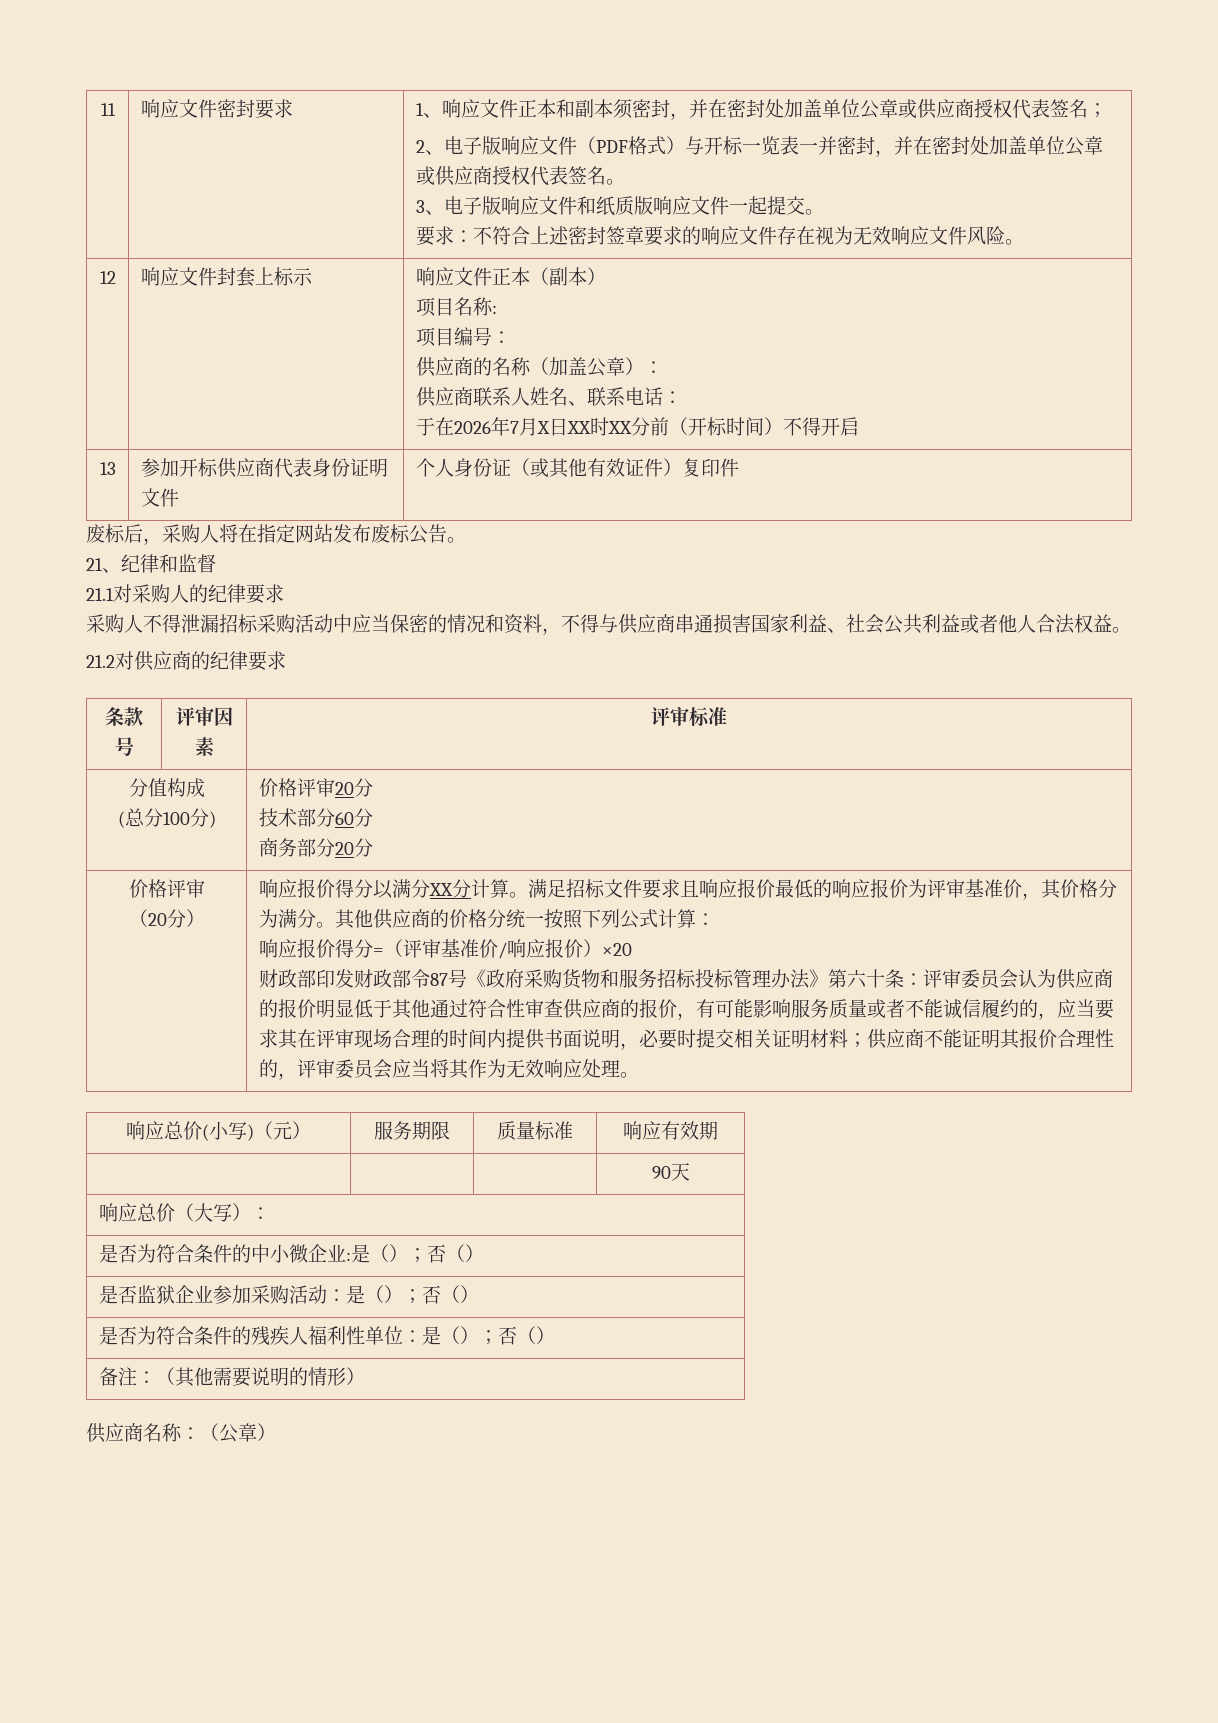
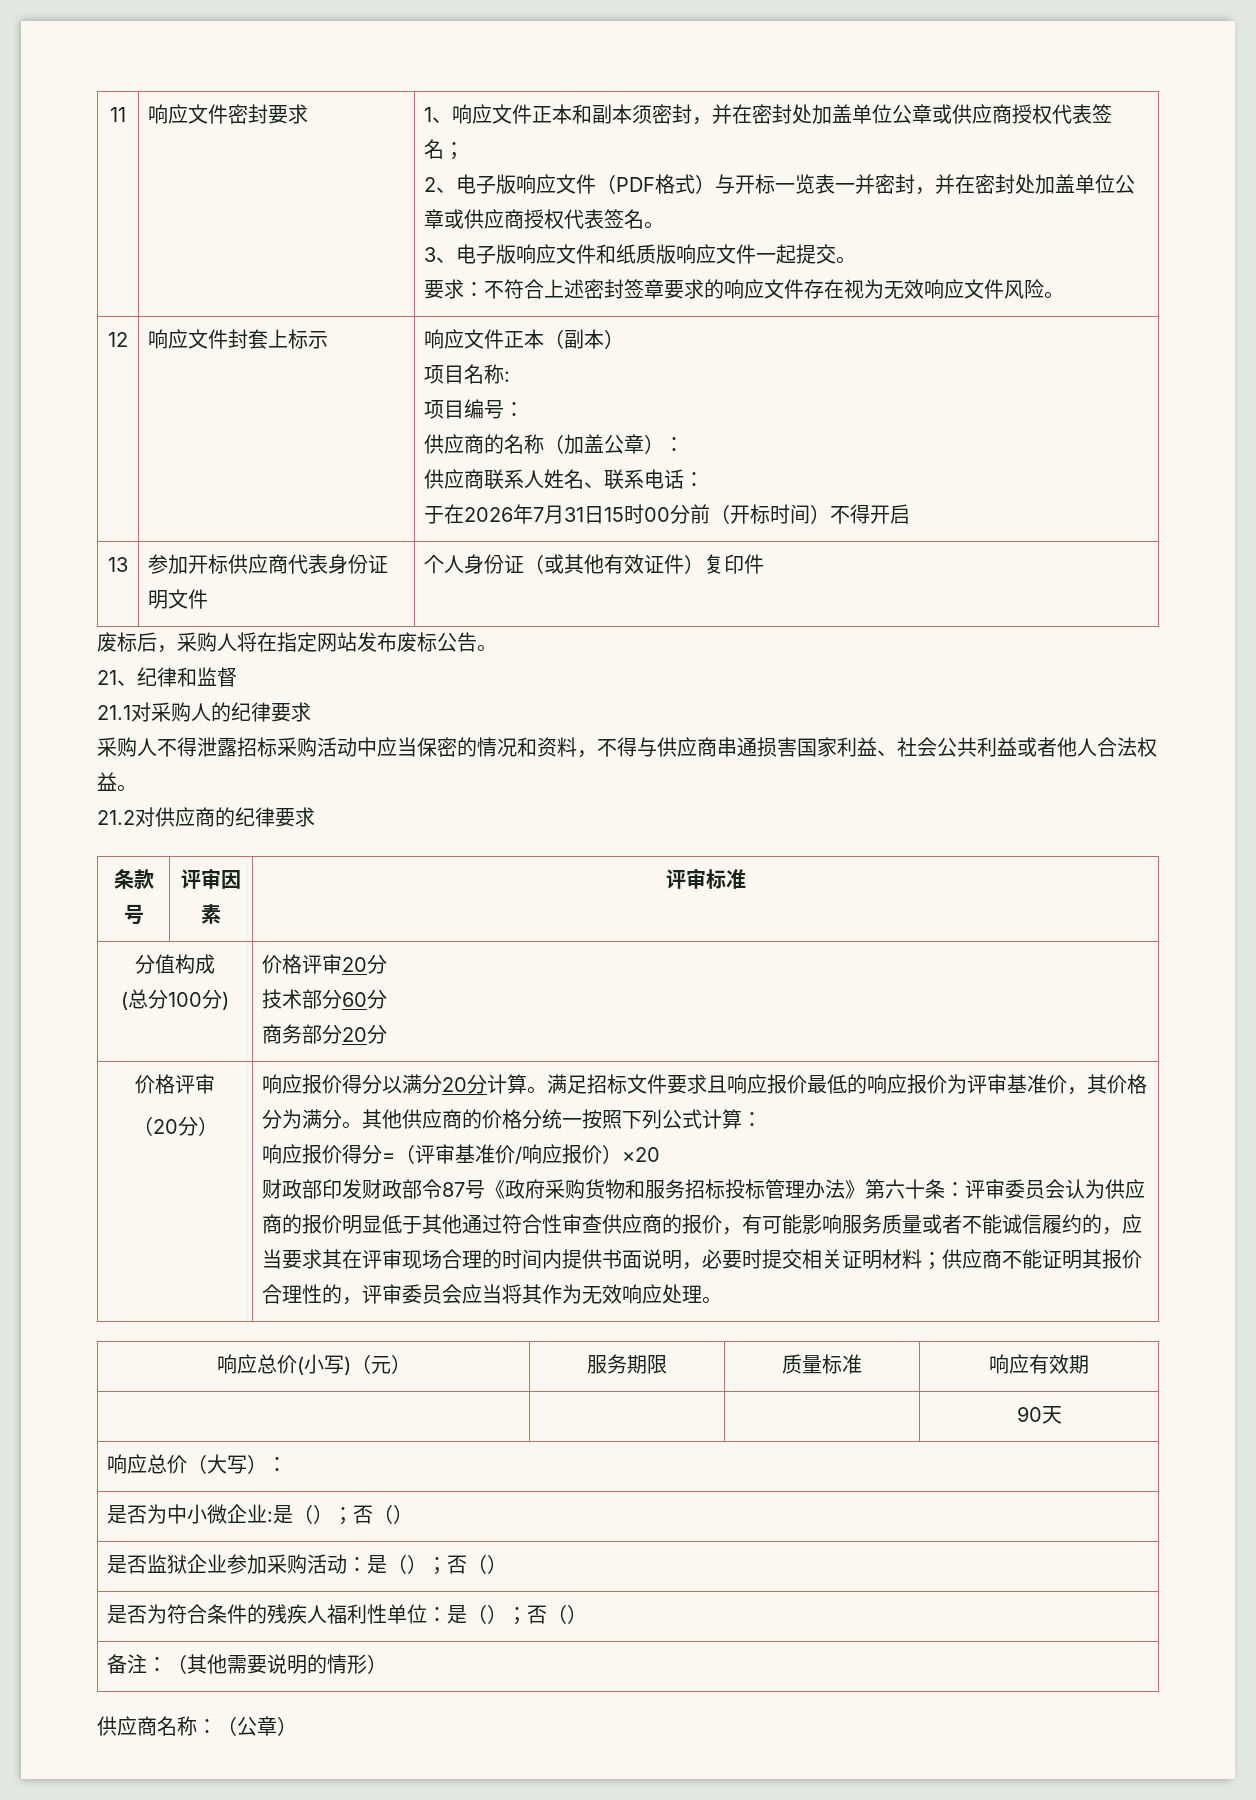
[536,417,632,436] X日XX时XX -> [564,504,671,524] 31日15时00
[200,614,219,633] 漏 -> [217,738,237,757] 露
[428,883,453,896] XX -> [442,1077,468,1092] 20
[155,1244,251,1263] 符合条件的 -> (168, 1514) none

